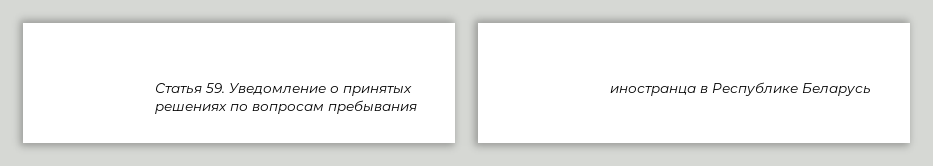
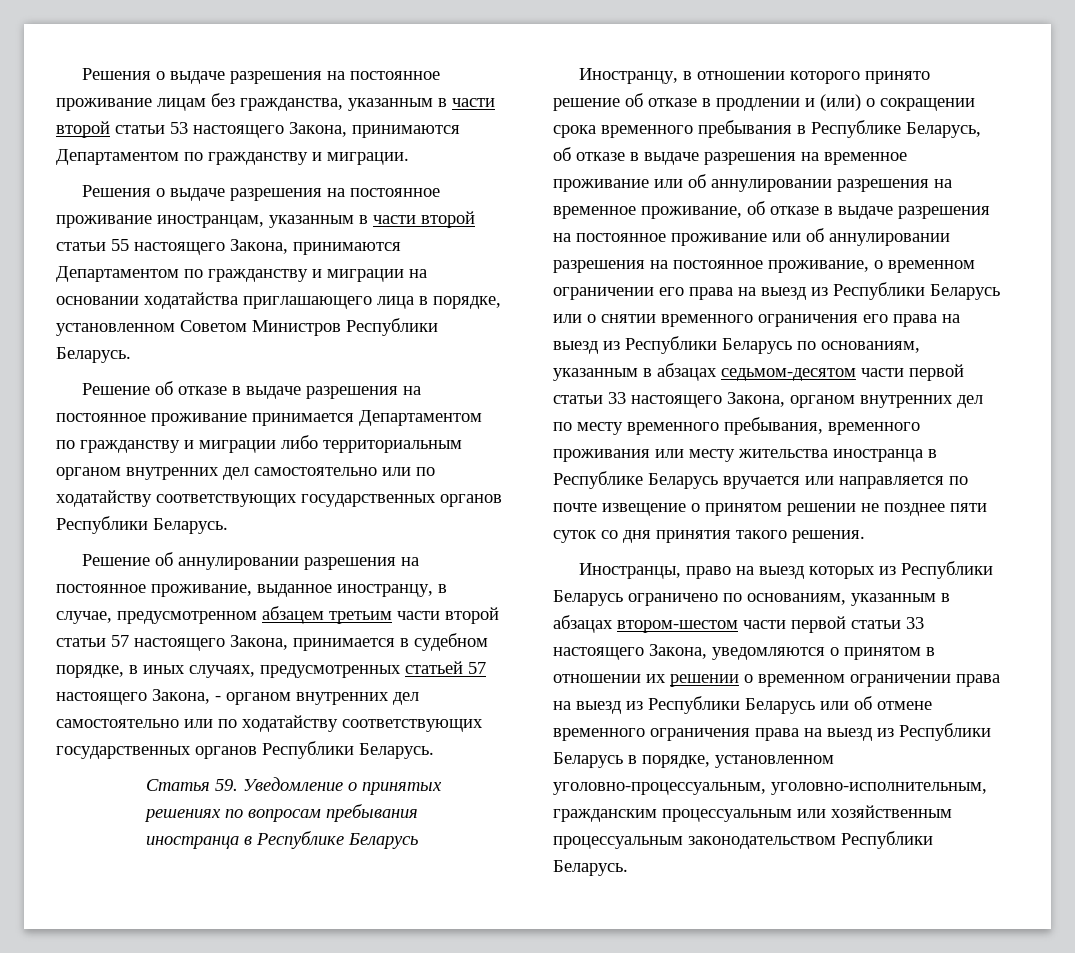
(154, 88) none -> [81,68,440,84] [56,93,495,111] [56,121,460,138] [56,149,409,165] [81,185,440,201] [56,211,475,228] [56,239,401,255] [56,266,427,282] [56,292,501,309] [56,318,438,336] [56,347,131,363] [81,381,421,399] [56,410,482,426] [56,435,462,453] [56,467,435,480] [56,490,502,507] [56,516,228,534] [81,552,419,570] [56,584,447,597] [56,606,499,624] [56,633,488,651] [56,661,486,678] [56,689,419,705] [56,715,483,732] [56,741,434,759] Решения о выдаче разрешения на постоянное проживание лицам без гражданства, указанным в части второй статьи 53 настоящего Закона, принимаются Департаментом по гражданству и миграции. // Решения о выдаче разрешения на постоянное проживание иностранцам, указанным в части второй статьи 55 настоящего Закона, принимаются Департаментом по гражданству и миграции на основании ходатайства приглашающего лица в порядке, установленном Советом Министров Республики Беларусь. // Решение об отказе в выдаче разрешения на постоянное проживание принимается Департаментом по гражданству и миграции либо территориальным органом внутренних дел самостоятельно или по ходатайству соответствующих государственных органов Республики Беларусь. // Решение об аннулировании разрешения на постоянное проживание, выданное иностранцу, в случае, предусмотренном абзацем третьим части второй статьи 57 настоящего Закона, принимается в судебном порядке, в иных случаях, предусмотренных статьей 57 настоящего Закона, - органом внутренних дел самостоятельно или по ходатайству соответствующих государственных органов Республики Беларусь. //
(871, 89) none -> [578,68,930,84] [553,93,975,111] [553,120,981,138] [553,147,907,165] [553,174,952,192] [553,201,990,219] [553,228,950,246] [553,260,975,273] [553,282,1000,300] [553,314,960,327] [553,336,920,354] [553,363,964,381] [553,392,983,408] [553,417,920,435] [553,449,937,462] [553,471,968,489] [553,503,987,516] [553,530,865,543] [578,561,993,579] [553,590,950,606] [553,615,924,633] [553,644,935,660] [553,674,1000,687] [553,696,932,714] [553,723,991,741] [553,752,834,768] [553,782,987,795] [553,805,952,822] [553,831,933,849] [553,860,628,876] // Иностранцу, в отношении которого принято решение об отказе в продлении и (или) о сокращении срока временного пребывания в Республике Беларусь, об отказе в выдаче разрешения на временное проживание или об аннулировании разрешения на временное проживание, об отказе в выдаче разрешения на постоянное проживание или об аннулировании разрешения на постоянное проживание, о временном ограничении его права на выезд из Республики Беларусь или о снятии временного ограничения его права на выезд из Республики Беларусь по основаниям, указанным в абзацах седьмом-десятом части первой статьи 33 настоящего Закона, органом внутренних дел по месту временного пребывания, временного проживания или месту жительства иностранца в Республике Беларусь вручается или направляется по почте извещение о принятом решении не позднее пяти суток со дня принятия такого решения. // Иностранцы, право на выезд которых из Республики Беларусь ограничено по основаниям, указанным в абзацах втором-шестом части первой статьи 33 настоящего Закона, уведомляются о принятом в отношении их решении о временном ограничении права на выезд из Республики Беларусь или об отмене временного ограничения права на выезд из Республики Беларусь в порядке, установленном уголовно-процессуальным, уголовно-исполнительным, гражданским процессуальным или хозяйственным процессуальным законодательством Республики Беларусь.

